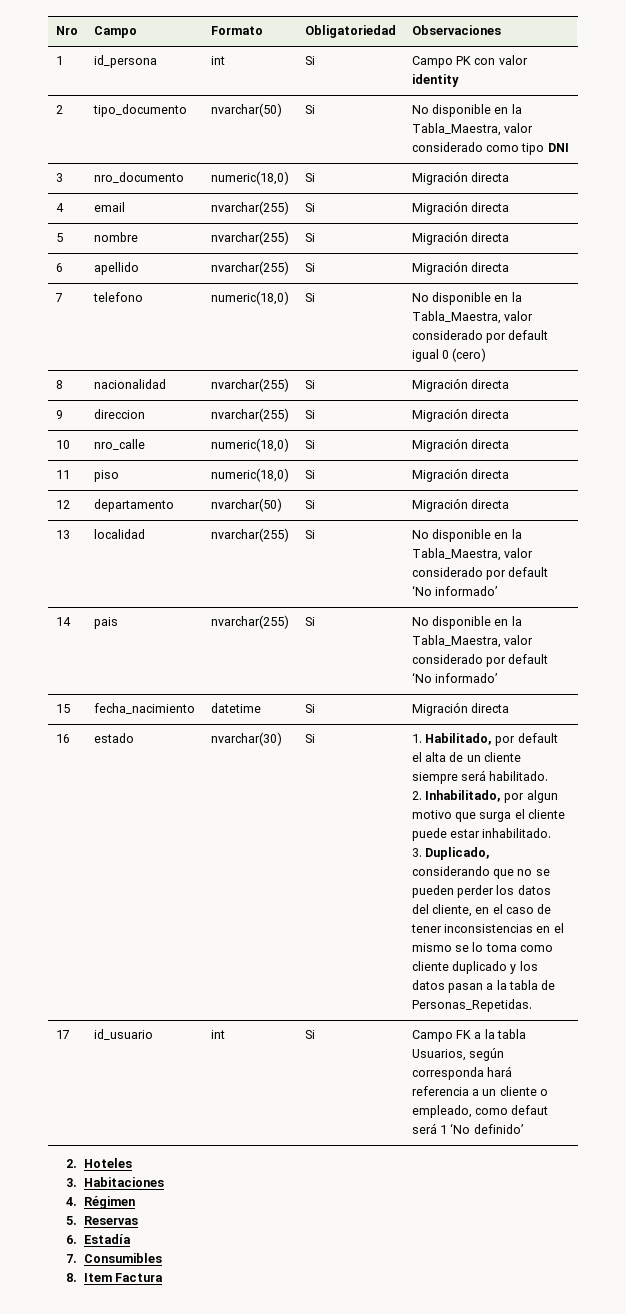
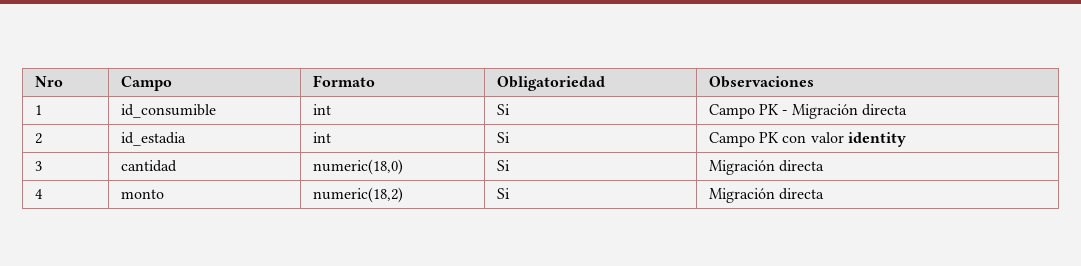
[93,55,157,68] id_persona -> [120,104,216,118] [312,104,331,115] [496,104,510,115] [708,104,908,119] [34,133,42,144] [120,132,186,146] id_consumible | int | Si | Campo PK - Migración directa // 2 | id_estadia
[55,105,63,114] [92,104,187,117] [210,103,282,117] [304,105,315,114] [411,104,522,117] [411,123,533,136] [411,142,569,155] // 2 | tipo_documento | nvarchar(50) | Si | No disponible en la Tabla_Maestra, valor considerado como tipo DNI -> (907, 139) none
[93,172,184,183] nro_documento -> [120,160,177,172] cantidad
[93,202,125,212] [210,201,289,215] [304,203,315,212] [411,201,509,215] [55,233,63,242] [93,232,138,242] [210,231,289,245] [304,233,315,242] [411,231,509,245] [55,263,63,272] [93,262,139,275] [210,261,289,275] [304,263,315,272] [411,261,509,275] [54,293,63,302] [92,292,143,302] [210,291,289,305] [304,293,315,302] [411,292,522,305] [411,311,533,324] [411,330,549,343] [411,348,487,362] [55,380,63,389] [93,379,166,389] [210,378,289,392] [304,380,315,389] [411,378,509,392] [55,410,63,419] [93,409,145,419] [210,408,289,422] [304,410,315,419] [411,408,509,422] [55,440,70,449] [93,439,145,450] [210,438,289,452] [304,440,315,449] [411,438,509,452] [55,470,70,479] [93,470,119,482] [210,468,289,482] [304,470,315,479] [411,468,509,482] [55,500,70,509] [93,499,174,512] [210,498,282,512] [304,500,315,509] [411,498,509,512] [55,530,70,539] [93,529,145,539] [210,528,289,542] [304,530,315,539] [411,529,522,542] [411,548,533,561] [411,567,549,580] [411,585,497,596] [55,617,71,626] [93,617,118,629] [210,615,289,629] [304,617,315,626] [411,616,522,629] [411,635,533,648] [411,654,549,667] [411,672,497,683] [55,704,70,713] [93,703,195,714] [210,703,261,713] [304,704,315,713] [411,702,509,716] [55,734,70,743] [93,733,134,743] [210,732,282,746] [304,734,315,743] [411,733,558,746] [411,752,522,762] [411,770,549,784] [411,790,558,803] [411,809,566,822] [411,828,552,841] [411,847,490,860] [411,866,550,879] [411,885,551,898] [411,904,552,917] [410,923,564,933] [411,942,554,952] [411,961,538,974] [411,980,556,993] [411,999,532,1012] [55,1030,70,1039] [93,1029,153,1040] [210,1030,225,1039] [304,1030,315,1039] [411,1029,527,1042] [411,1048,504,1061] [411,1066,512,1080] [411,1086,549,1096] [411,1105,549,1118] [411,1123,523,1134] [65,1158,132,1168] [65,1177,164,1187] [65,1196,135,1209] [65,1216,138,1225] [65,1234,131,1244] [65,1253,162,1263] [65,1273,164,1282] email | nvarchar(255) | Si | Migración directa // 5 | nombre | nvarchar(255) | Si | Migración directa // 6 | apellido | nvarchar(255) | Si | Migración directa // 7 | telefono | numeric(18,0) | Si | No disponible en la Tabla_Maestra, valor considerado por default igual 0 (cero) // 8 | nacionalidad | nvarchar(255) | Si | Migración directa // 9 | direccion | nvarchar(255) | Si | Migración directa // 10 | nro_calle | numeric(18,0) | Si | Migración directa // 11 | piso | numeric(18,0) | Si | Migración directa // 12 | departamento | nvarchar(50) | Si | Migración directa // 13 | localidad | nvarchar(255) | Si | No disponible en la Tabla_Maestra, valor considerado por default ‘No informado’ // 14 | pais | nvarchar(255) | Si | No disponible en la Tabla_Maestra, valor considerado por default ‘No informado’ // 15 | fecha_nacimiento | datetime | Si | Migración directa // 16 | estado | nvarchar(30) | Si | 1. Habilitado, por default el alta de un cliente siempre será habilitado. // 2. Inhabilitado, por algun motivo que surga el cliente puede estar inhabilitado. // 3. Duplicado, considerando que no se pueden perder los datos del cliente, en el caso de tener inconsistencias en el mismo se lo toma como cliente duplicado y los datos pasan a la tabla de Personas_Repetidas. // 17 | id_usuario | int | Si | Campo FK a la tabla Usuarios, según corresponda hará referencia a un cliente o empleado, como defaut será 1 ‘No definido’ // 2. Hoteles // 3. Habitaciones // 4. Régimen // 5. Reservas // 6. Estadía // 7. Consumibles // 8. Item Factura -> [120,189,164,199] [312,187,403,203] [496,188,510,199] [708,188,825,203] monto | numeric(18,2) | Si | Migración directa

